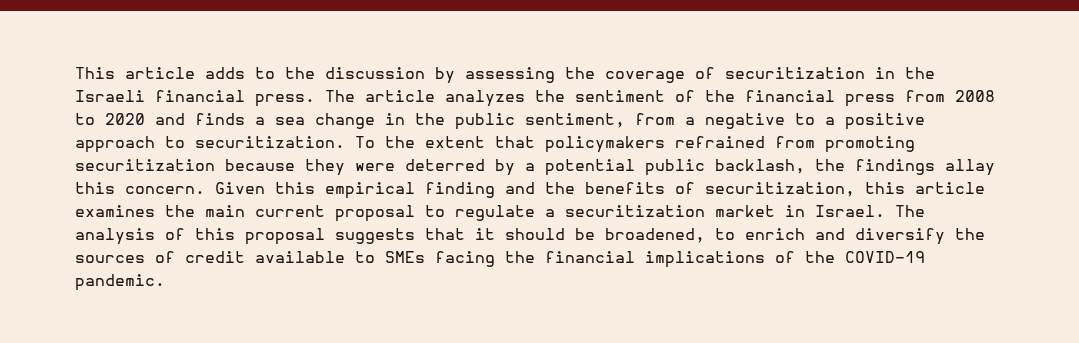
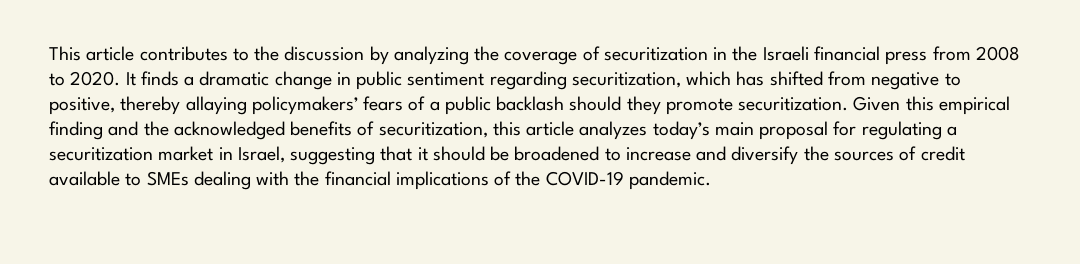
[205,67,245,79] adds -> [139,46,228,61] contributes
[465,67,555,83] assessing -> [393,46,469,65] analyzing
[255,90,835,107] press. The article analyzes the sentiment of the financial -> (880, 53) none
[105,113,185,125] 2020 and -> [70,71,136,86] 2020. It
[275,117,305,125] sea -> [199,71,270,86] dramatic
[415,113,925,130] [75,136,915,153] [75,159,995,176] [75,182,205,194] the public sentiment, from a negative to a positive approach to securitization. To the extent that policymakers refrained from promoting securitization because they were deterred by a potential public backlash, the findings allay this concern. -> [356,71,961,90] [49,96,849,115] public sentiment regarding securitization, which has shifted from negative to positive, thereby allaying policymakers’ fears of a public backlash should they promote securitization.
(575, 188) none -> [173,121,285,140] acknowledged
[75,205,925,222] [75,228,415,245] examines the main current proposal to regulate a securitization market in Israel. The analysis of this proposal suggests -> [579,121,957,140] [49,146,376,165] analyzes today’s main proposal for regulating a securitization market in Israel, suggesting
[605,228,805,243] broadened, to enrich -> [514,146,691,161] broadened to increase
[435,251,495,267] facing -> [193,171,290,190] dealing with

